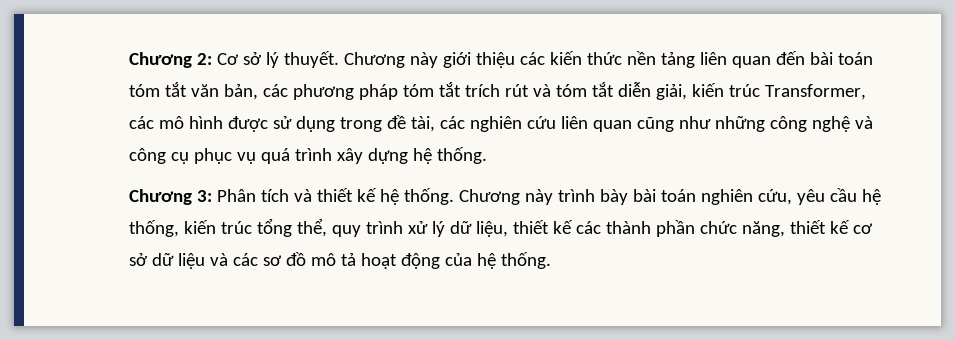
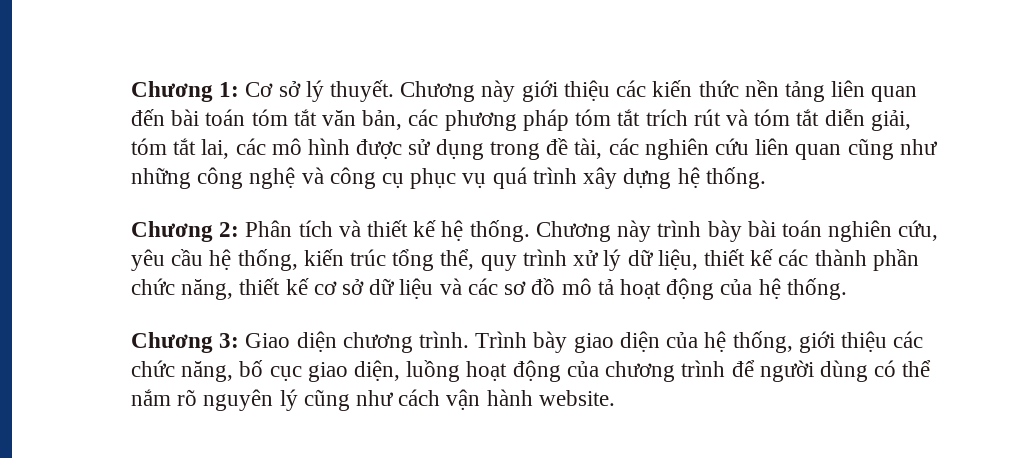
[129,52,213,68] Chương 2: -> [130,81,240,102] Chương 1:
[692,83,866,100] kiến trúc Transformer, -> [130,138,230,159] tóm tắt lai,
[197,190,213,202] 3: -> [219,222,240,237] 2:
(552, 260) none -> [130,331,924,353] [130,360,932,382] [130,389,615,411] // Chương 3: Giao diện chương trình. Trình bày giao diện của hệ thống, giới thiệu các chức năng, bố cục giao diện, luồng hoạt động của chương trình để người dùng có thể nắm rõ nguyên lý cũng như cách vận hành website.

